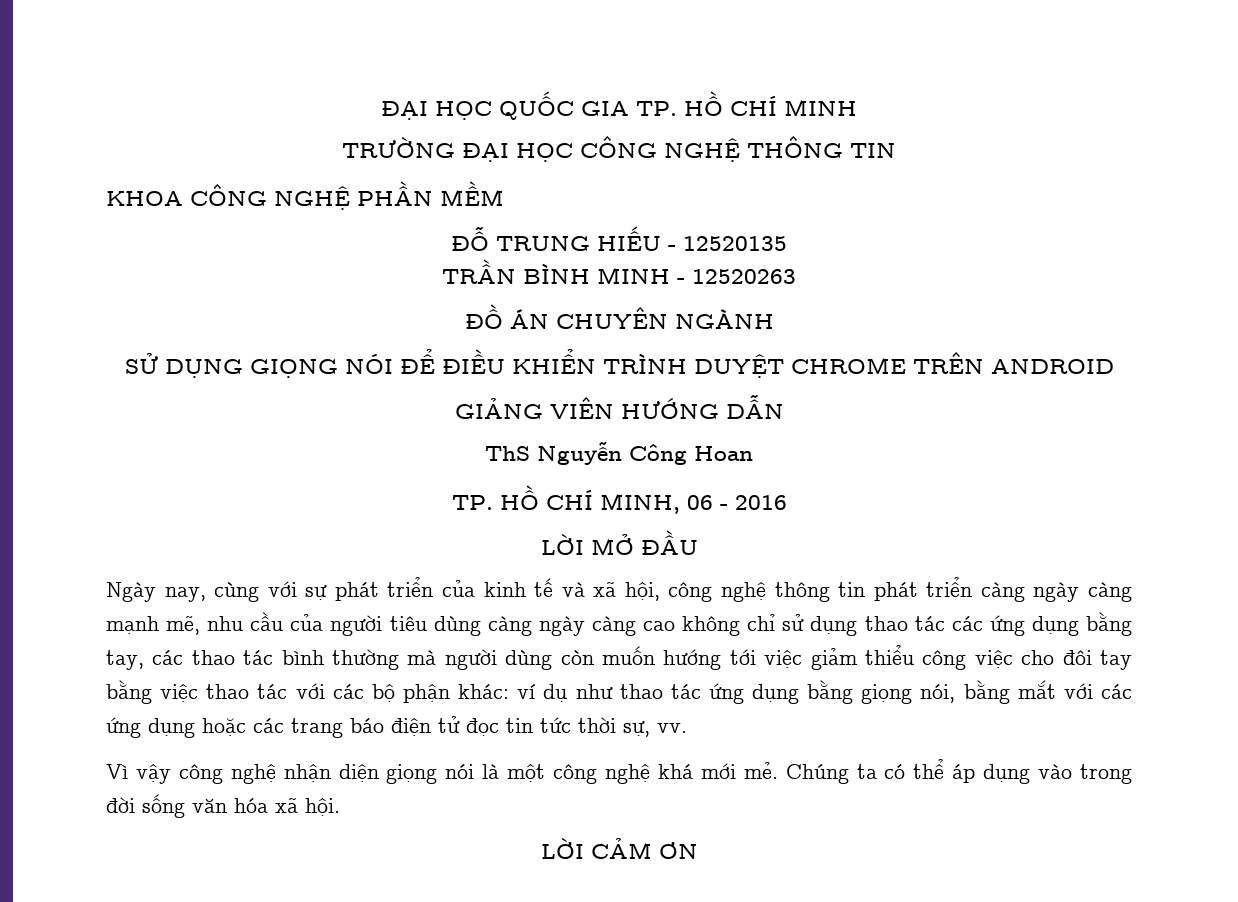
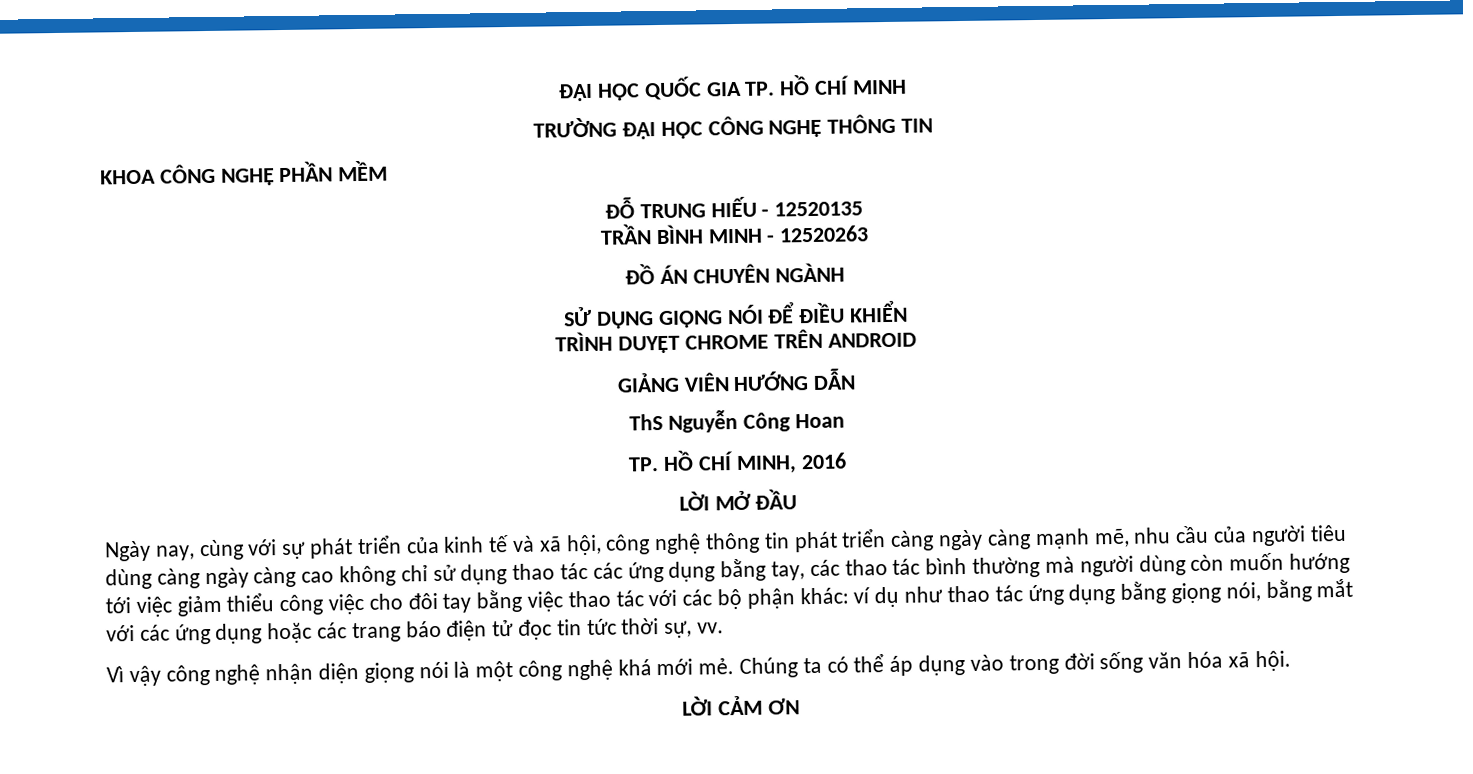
(596, 361) none -> (908, 311) //
[686,495,728,510] 06 - -> (797, 465) none

